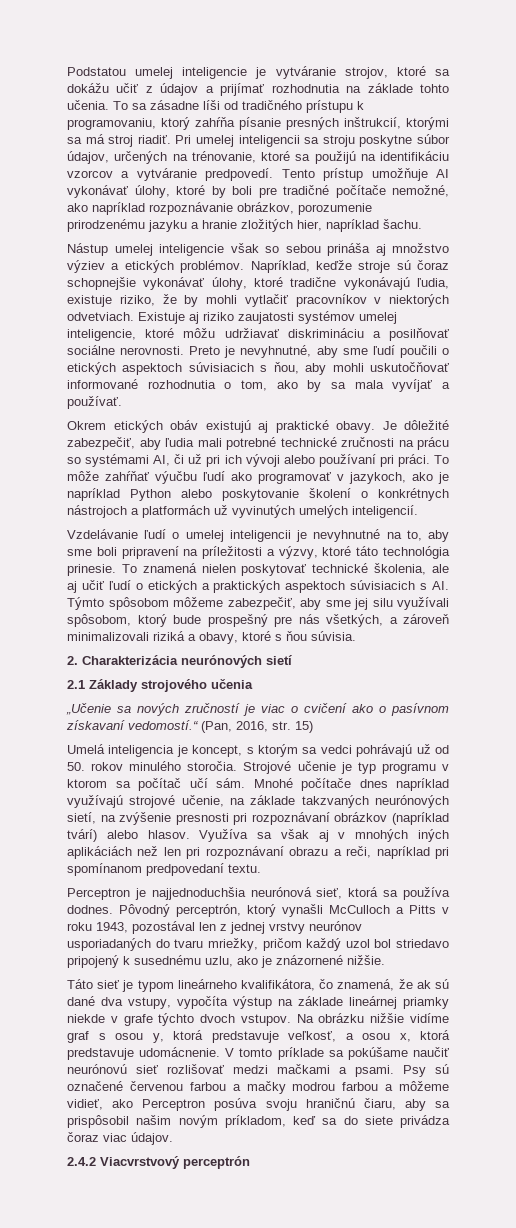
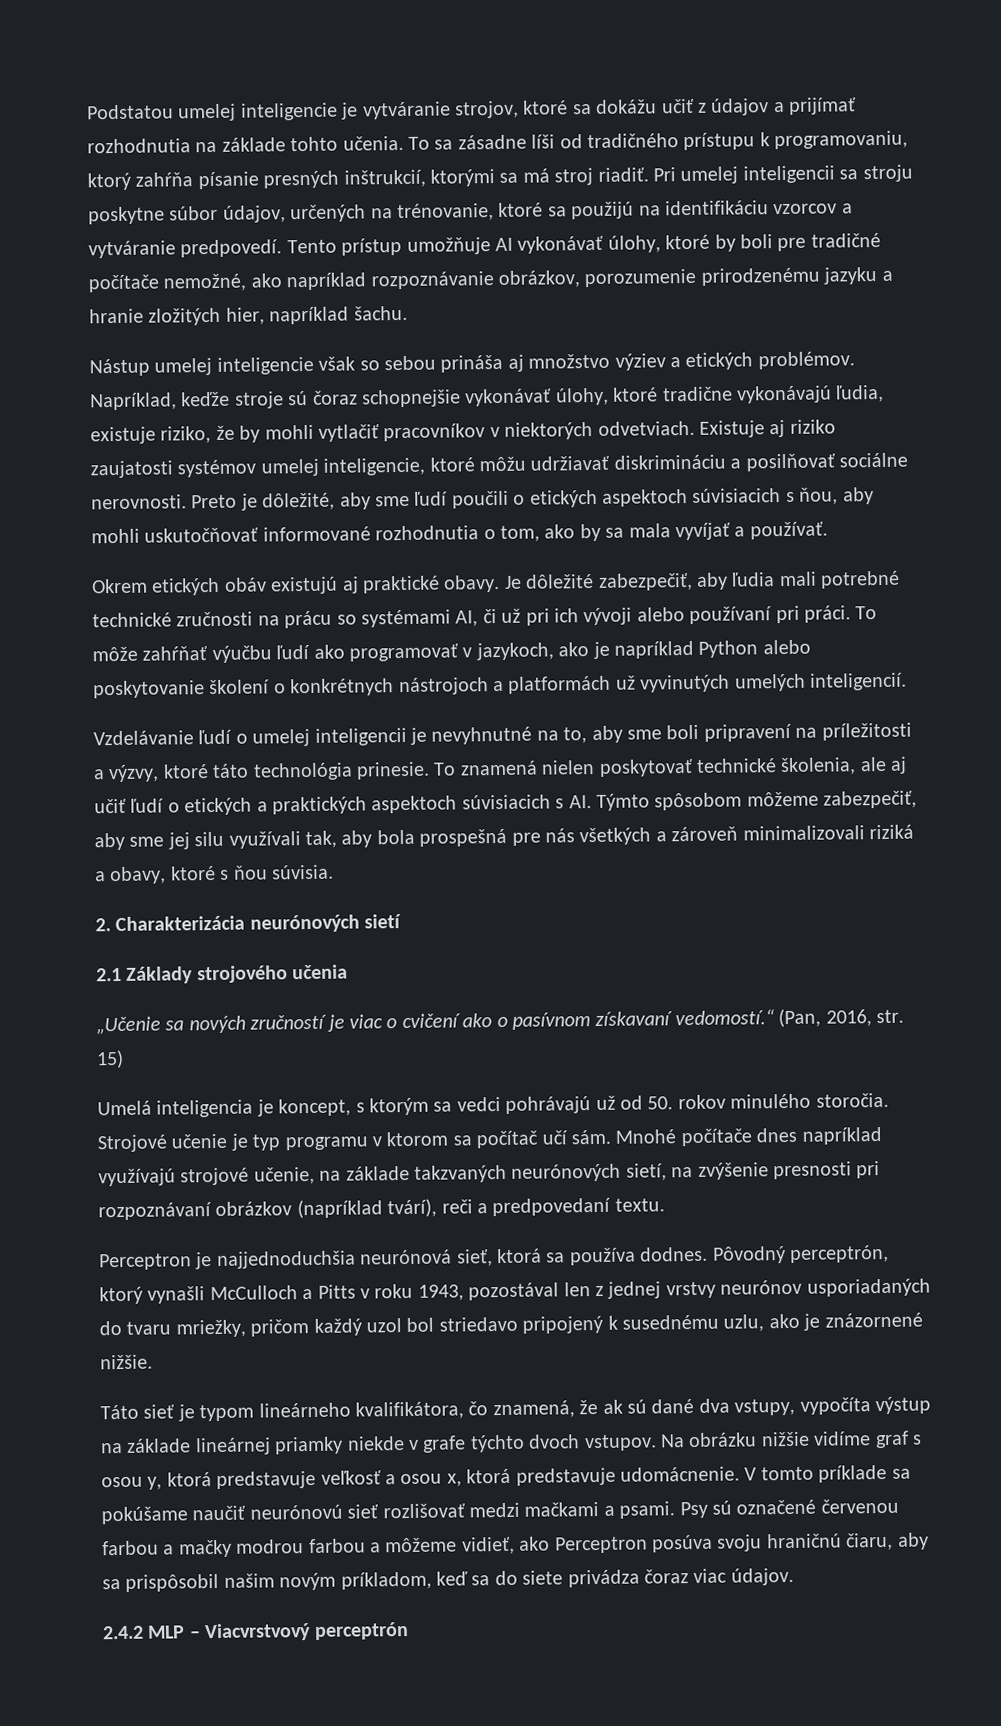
[240,345,312,358] nevyhnutné, -> [262,492,336,511] dôležité,
[67,614,268,627] spôsobom, ktorý bude prospešný -> [305,828,508,849] tak, aby bola prospešná
[326,614,383,627] všetkých, -> [579,827,652,846] všetkých
[67,829,449,842] [67,846,450,859] [67,863,142,876] tvárí) alebo hlasov. Využíva sa však aj v mnohých iných aplikáciách než len pri rozpoznávaní obrazu a reči, napríklad pri spomínanom -> [387,1198,488,1218] tvárí), reči a
[288,1031,336,1042] veľkosť, -> [320,1470,382,1485] veľkosť
(96, 1161) none -> [147,1625,201,1639] MLP –

